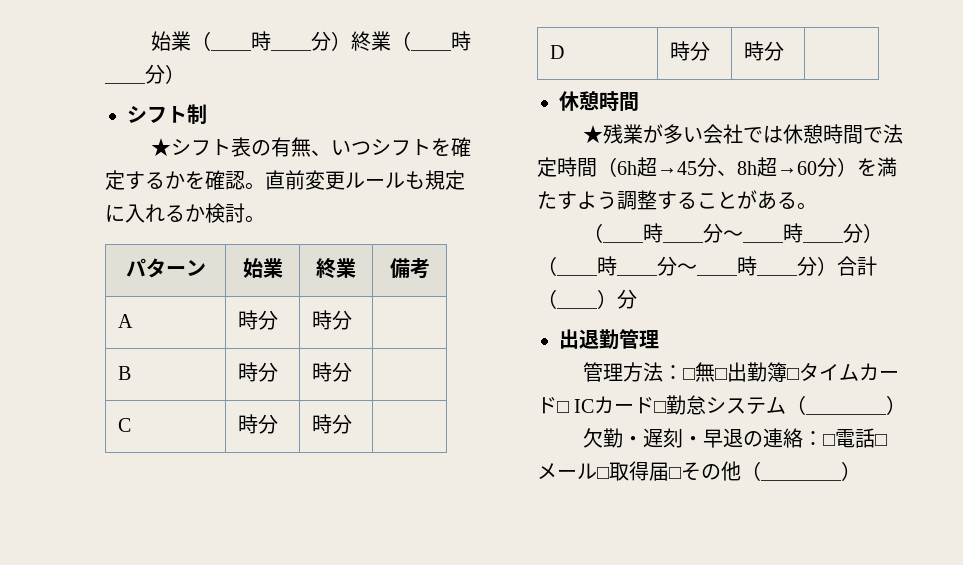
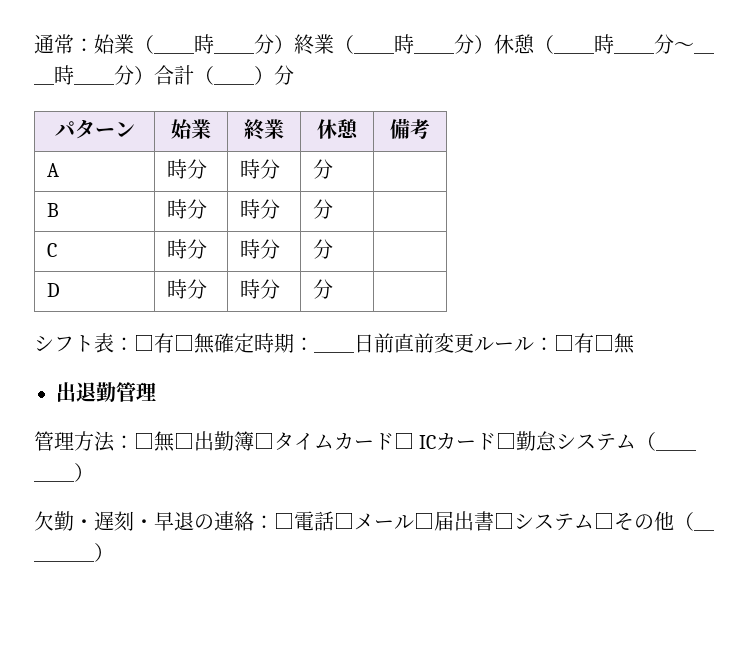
(150, 41) none -> [34,34,94,54] 通常：
[127,104,207,124] [150,137,471,157] [105,170,465,190] [105,203,265,223] [125,258,206,278] [242,258,283,278] [316,258,356,279] [389,258,430,279] [117,314,133,328] [237,310,278,330] [311,310,352,330] [117,366,131,380] [237,362,278,382] [311,362,352,382] [117,418,131,432] [237,414,278,434] [311,414,352,434] [549,45,564,59] [669,41,710,61] [743,41,784,61] [559,91,639,111] [582,124,903,144] [537,157,897,177] [537,190,817,210] [582,223,743,243] [742,223,883,243] // シフト制 // ★シフト表の有無、いつシフトを確定するかを確認。直前変更ルールも規定に入れるか検討。 // パターン | 始業 | 終業 | 備考 // A | 時分 | 時分 | // B | 時分 | 時分 | // C | 時分 | 時分 | // D | 時分 | 時分 | // 休憩時間 // ★残業が多い会社では休憩時間で法定時間（6h超→45分、8h超→60分）を満たすよう調整することがある。 // （＿＿時＿＿分〜＿＿時＿＿分） -> [494,34,535,54] 休憩
(637, 299) none -> [54,119,135,139] [171,119,211,139] [244,119,284,140] [317,119,359,139] [390,118,430,139] [46,163,59,177] [166,159,207,179] [239,159,280,179] [312,159,333,179] [46,203,59,217] [166,199,207,219] [239,199,280,219] [312,199,333,219] [46,243,57,257] [166,239,207,259] [239,239,280,259] [312,239,333,259] [46,283,60,297] [166,279,207,299] [239,279,280,299] [312,279,333,299] [34,333,314,354] [314,333,635,354] // パターン | 始業 | 終業 | 休憩 | 備考 // A | 時分 | 時分 | 分 | // B | 時分 | 時分 | 分 | // C | 時分 | 時分 | 分 | // D | 時分 | 時分 | 分 | // シフト表：□有□無確定時期：＿＿日前直前変更ルール：□有□無
[609,461,669,481] 取得届 -> [434,511,594,531] 届出書□システム

